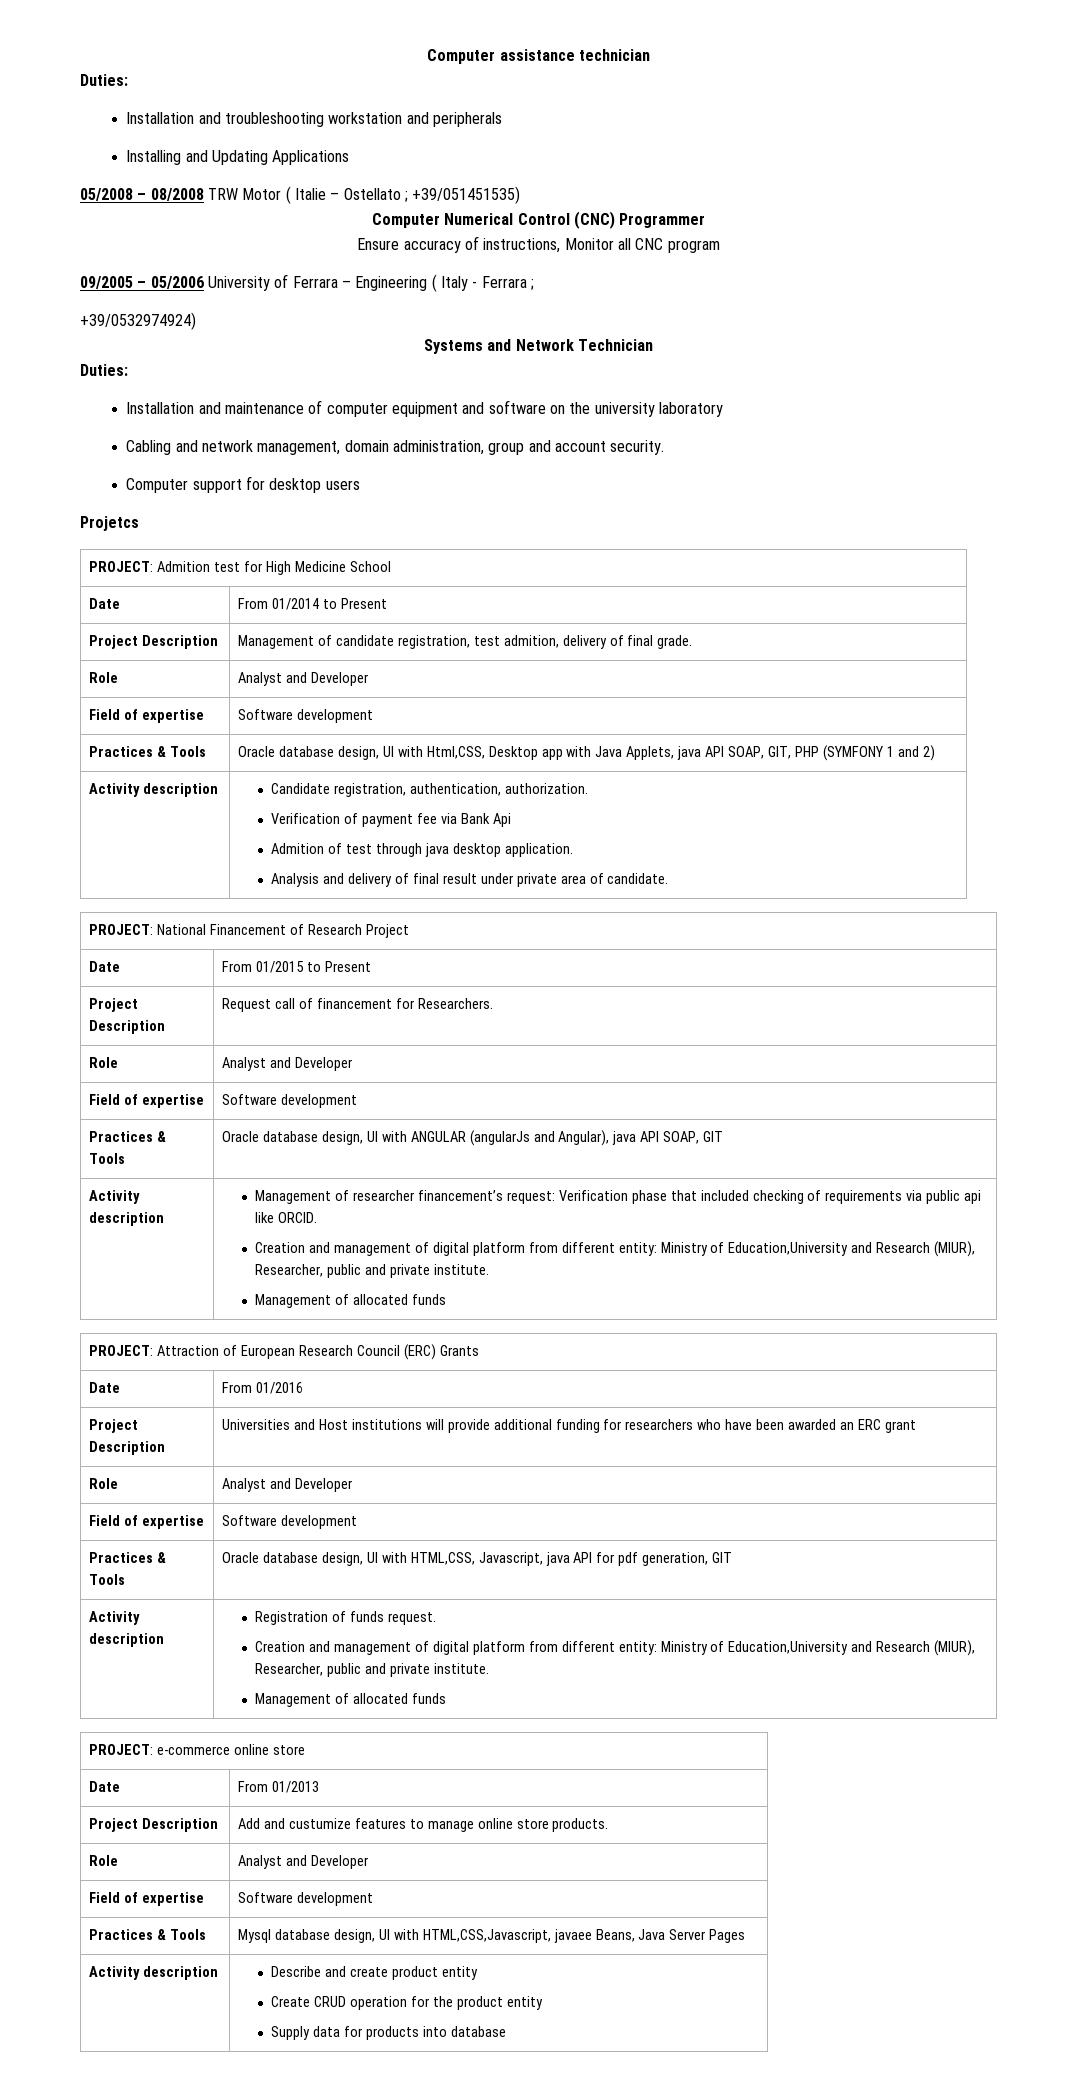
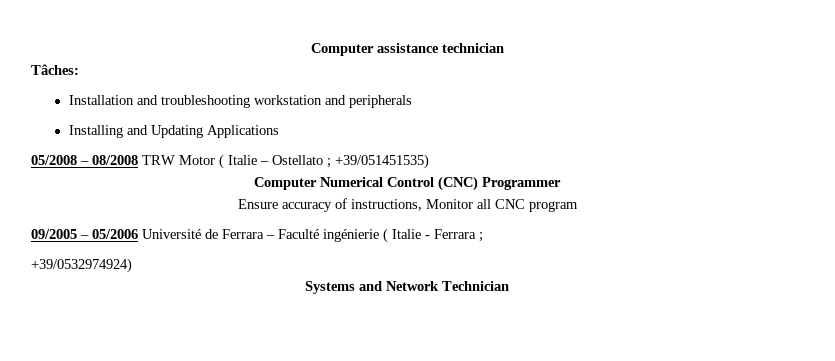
[80,74,128,86] Duties: -> [31,64,79,75] Tâches:
[207,274,468,292] University of Ferrara – Engineering ( Italy -> [142,228,421,243] Université de Ferrara – Faculté ingénierie ( Italie
[80,364,128,376] [126,400,723,417] [126,440,665,455] [126,476,360,493] [80,516,139,531] [89,561,391,575] [89,598,121,609] [238,598,387,610] [89,635,219,649] [238,635,693,649] [89,672,119,683] [238,672,368,686] [89,709,204,723] [238,709,374,723] [89,746,206,757] [238,745,935,761] [89,783,219,797] [271,783,589,797] [271,813,511,827] [271,843,573,857] [271,873,669,887] [89,924,409,938] [89,961,121,972] [222,961,371,973] [89,998,139,1012] [89,1020,166,1034] [222,998,493,1012] [89,1057,119,1068] [222,1057,352,1071] [89,1094,204,1108] [222,1094,358,1108] [89,1131,167,1142] [89,1153,126,1164] [222,1130,724,1146] [89,1190,141,1204] [89,1212,165,1226] [255,1190,982,1204] [255,1212,318,1223] [255,1241,976,1257] [255,1264,489,1278] [255,1294,447,1308] [89,1344,479,1360] [89,1382,121,1393] [222,1382,304,1394] [89,1419,139,1433] [89,1441,166,1455] [222,1419,916,1433] [89,1478,119,1489] [222,1478,352,1492] [89,1515,204,1529] [222,1515,358,1529] [89,1552,167,1563] [89,1574,126,1585] [222,1552,733,1566] [89,1611,141,1625] [89,1633,165,1647] [255,1611,437,1625] [255,1640,976,1656] [255,1663,489,1677] [255,1693,447,1707] [89,1744,305,1755] [89,1781,121,1792] [238,1781,320,1793] [89,1818,219,1832] [238,1818,609,1832] [89,1855,119,1866] [238,1855,368,1869] [89,1892,204,1906] [238,1892,374,1906] [89,1929,206,1940] [238,1929,746,1943] [89,1966,219,1980] [271,1966,478,1980] [271,1996,543,2010] [271,2026,506,2040] // Duties: // Installation and maintenance of computer equipment and software on the university laboratory // Cabling and network management, domain administration, group and account security. // Computer support for desktop users // Projetcs // PROJECT: Admition test for High Medicine School // Date | From 01/2014 to Present // Project Description | Management of candidate registration, test admition, delivery of final grade. // Role | Analyst and Developer // Field of expertise | Software development // Practices & Tools | Oracle database design, UI with Html,CSS, Desktop app with Java Applets, java API SOAP, GIT, PHP (SYMFONY 1 and 2) // Activity description | Candidate registration, authentication, authorization. // Verification of payment fee via Bank Api // Admition of test through java desktop application. // Analysis and delivery of final result under private area of candidate. // PROJECT: National Financement of Research Project // Date | From 01/2015 to Present // Project Description | Request call of financement for Researchers. // Role | Analyst and Developer // Field of expertise | Software development // Practices & Tools | Oracle database design, UI with ANGULAR (angularJs and Angular), java API SOAP, GIT // Activity description | Management of researcher financement’s request: Verification phase that included checking of requirements via public api like ORCID. // Creation and management of digital platform from different entity: Ministry of Education,University and Research (MIUR), Researcher, public and private institute. // Management of allocated funds // PROJECT: Attraction of European Research Council (ERC) Grants // Date | From 01/2016 // Project Description | Universities and Host institutions will provide additional funding for researchers who have been awarded an ERC grant // Role | Analyst and Developer // Field of expertise | Software development // Practices & Tools | Oracle database design, UI with HTML,CSS, Javascript, java API for pdf generation, GIT // Activity description | Registration of funds request. // Creation and management of digital platform from different entity: Ministry of Education,University and Research (MIUR), Researcher, public and private institute. // Management of allocated funds // PROJECT: e-commerce online store // Date | From 01/2013 // Project Description | Add and custumize features to manage online store products. // Role | Analyst and Developer // Field of expertise | Software development // Practices & Tools | Mysql database design, UI with HTML,CSS,Javascript, javaee Beans, Java Server Pages // Activity description | Describe and create product entity // Create CRUD operation for the product entity // Supply data for products into database -> (509, 286) none

